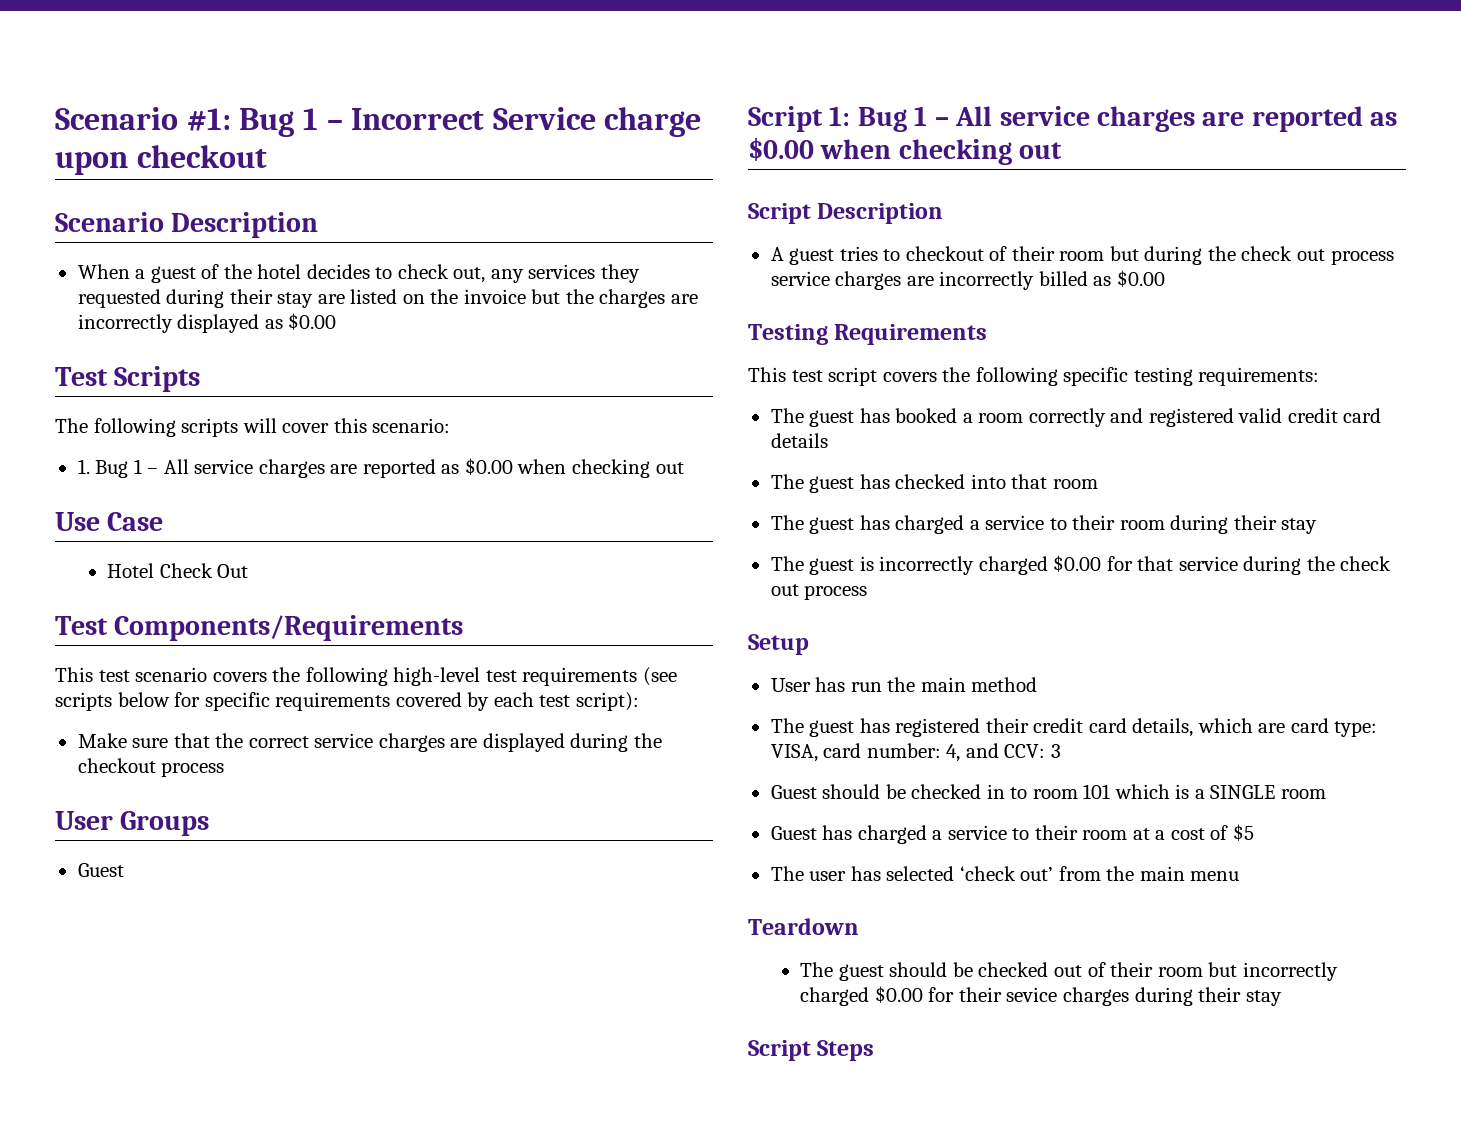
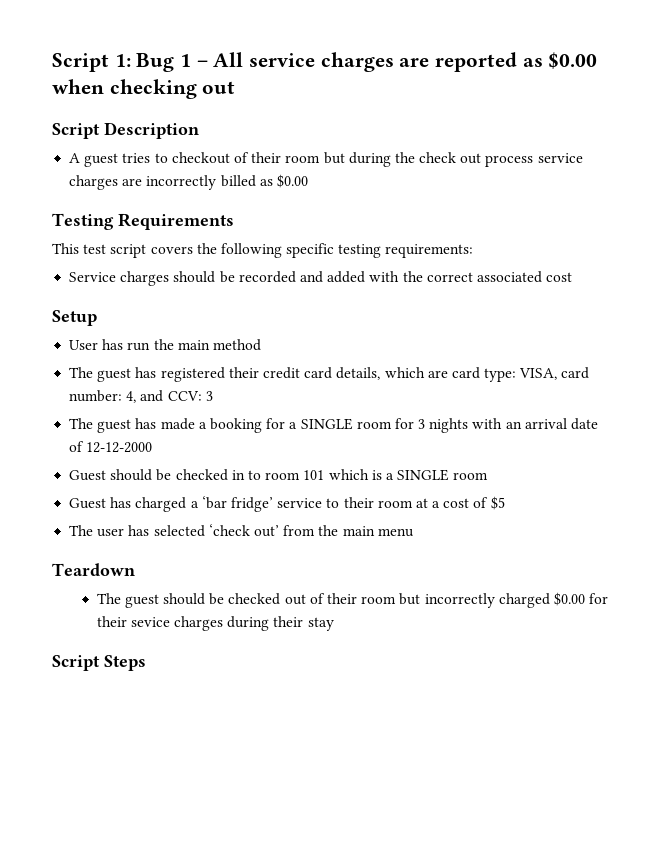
[55,107,702,137] [55,145,267,175] [55,212,319,238] [77,264,640,283] [77,289,698,308] [77,313,337,333] [55,366,201,392] [55,418,451,437] [77,458,684,478] [55,512,164,531] [107,563,249,578] [55,615,464,641] [55,667,677,686] [55,692,639,711] [77,733,662,752] [77,758,225,777] [55,811,210,836] [77,863,124,877] Scenario #1: Bug 1 – Incorrect Service charge upon checkout // Scenario Description // When a guest of the hotel decides to check out, any services they requested during their stay are listed on the invoice but the charges are incorrectly displayed as $0.00 // Test Scripts // The following scripts will cover this scenario: // 1. Bug 1 – All service charges are reported as $0.00 when checking out // Use Case // Hotel Check Out // Test Components/Requirements // This test scenario covers the following high-level test requirements (see scripts below for specific requirements covered by each test script): // Make sure that the correct service charges are displayed during the checkout process // User Groups // Guest // -> (52, 62) none
[770,408,1382,427] [770,433,828,448] [770,474,1098,493] [770,515,1318,534] [770,555,1392,575] [770,584,868,600] The guest has booked a room correctly and registered valid credit card details // The guest has checked into that room // The guest has charged a service to their room during their stay // The guest is incorrectly charged $0.00 for that service during the check out process -> [69,271,573,286] Service charges should be recorded and added with the correct associated cost
(1061, 751) none -> [69,418,599,433] [69,441,153,453] // The guest has made a booking for a SINGLE room for 3 nights with an arrival date of 12-12-2000
(943, 835) none -> [201,496,273,512] ‘bar fridge’

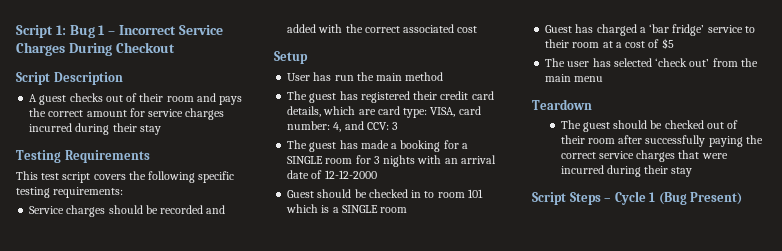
[213,52,598,72] [52,79,236,99] [52,122,199,139] [69,152,583,167] [69,174,308,190] All service charges are reported as $0.00 when checking out // Script Description // A guest tries to checkout of their room but during the check out process service charges are incorrectly billed as $0.00 -> [118,25,223,35] [16,42,175,56] [16,72,123,85] [29,93,243,105] [29,108,225,120] [29,123,161,135] Incorrect Service Charges During Checkout // Script Description // A guest checks out of their room and pays the correct amount for service charges incurred during their stay
[399,592,609,608] [96,616,224,631] but incorrectly charged $0.00 for their sevice charges -> [618,135,763,147] [560,150,728,162] [560,165,604,174] after successfully paying the correct service charges that were incurred
(146, 663) none -> [604,191,743,205] – Cycle 1 (Bug Present)

